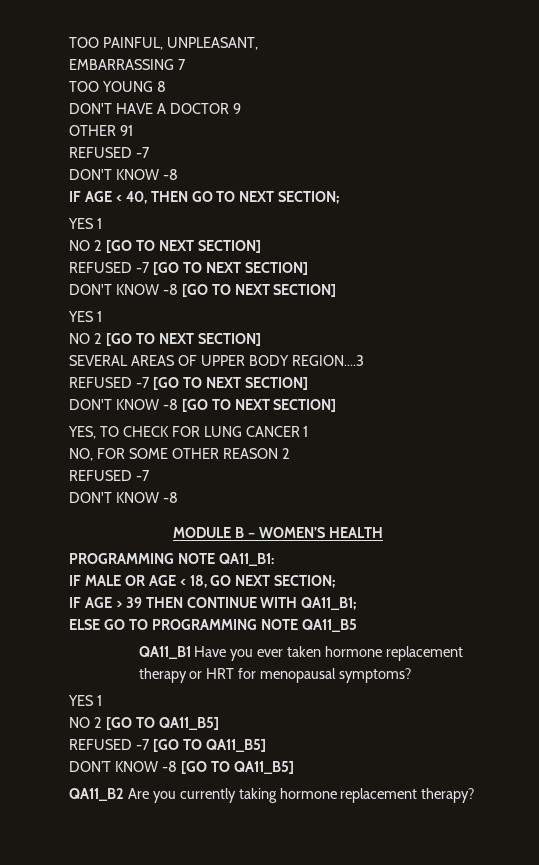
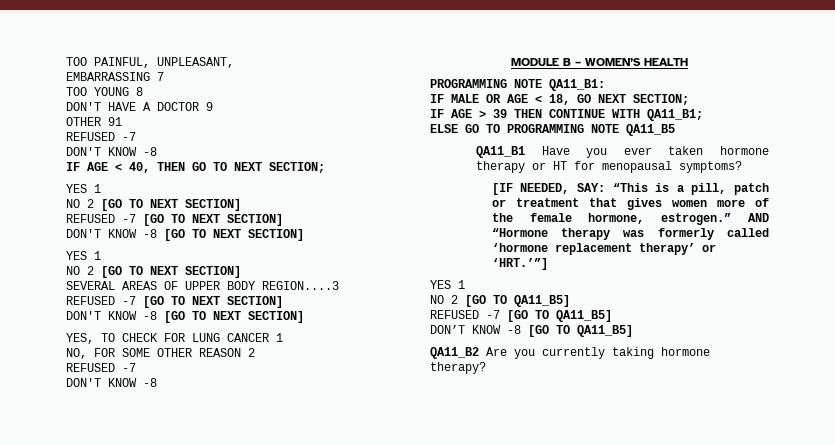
[386,646,464,661] replacement -> (769, 150) none
[206,668,235,679] HRT -> [553,161,568,170] HT
(412, 675) none -> [491,183,769,195] [491,198,769,210] [491,213,769,225] [491,228,769,240] [491,243,716,255] [491,258,548,270] // [IF NEEDED, SAY: “This is a pill, patch or treatment that gives women more of the female hormone, estrogen.” AND “Hormone therapy was formerly called ‘hormone replacement therapy’ or ‘HRT.’”]
[340,788,418,803] replacement -> (710, 351) none

